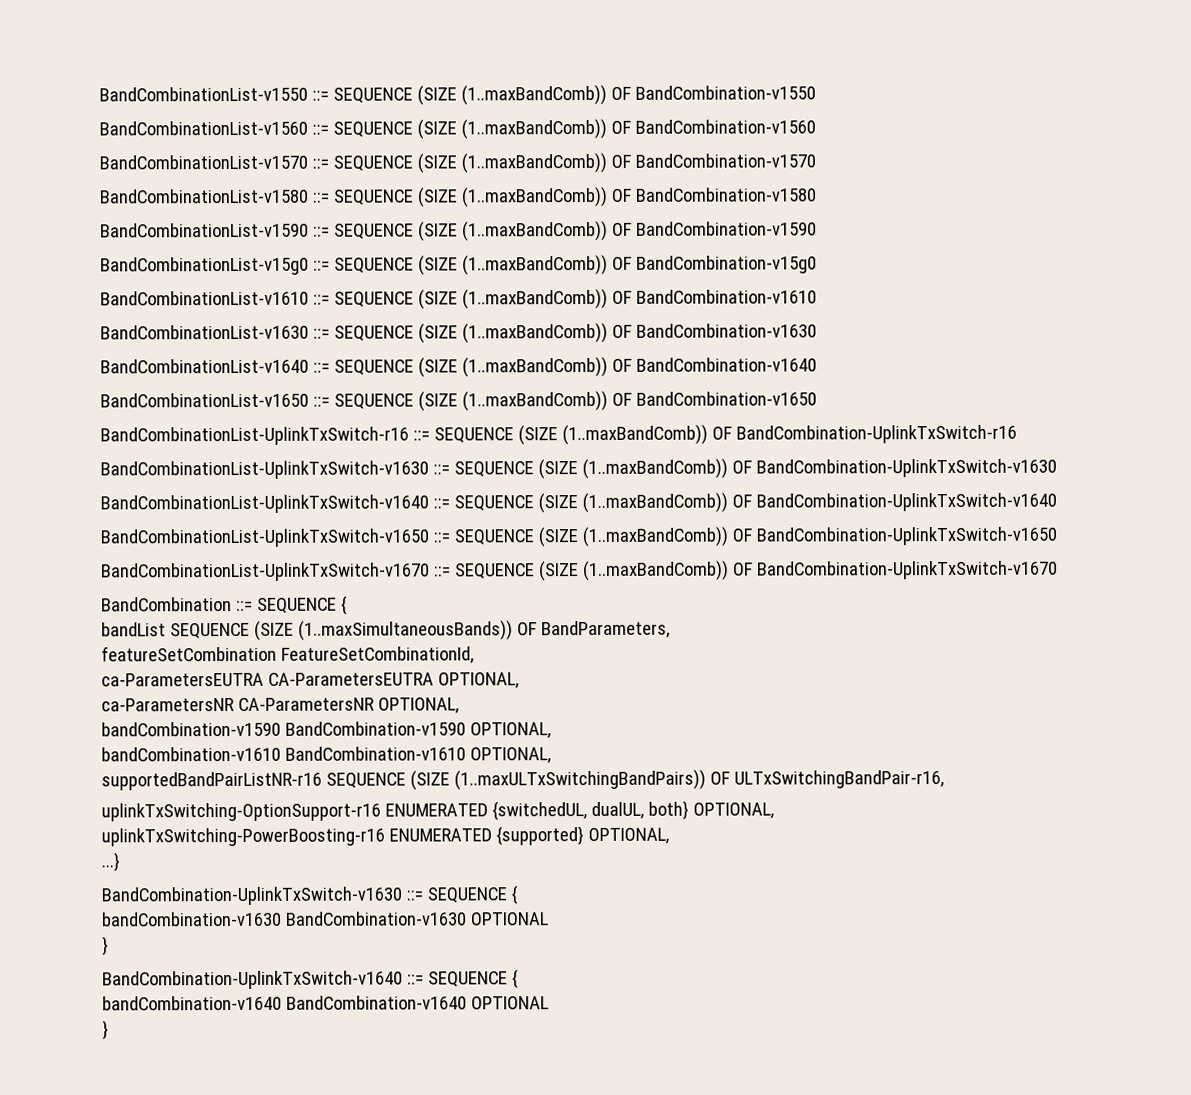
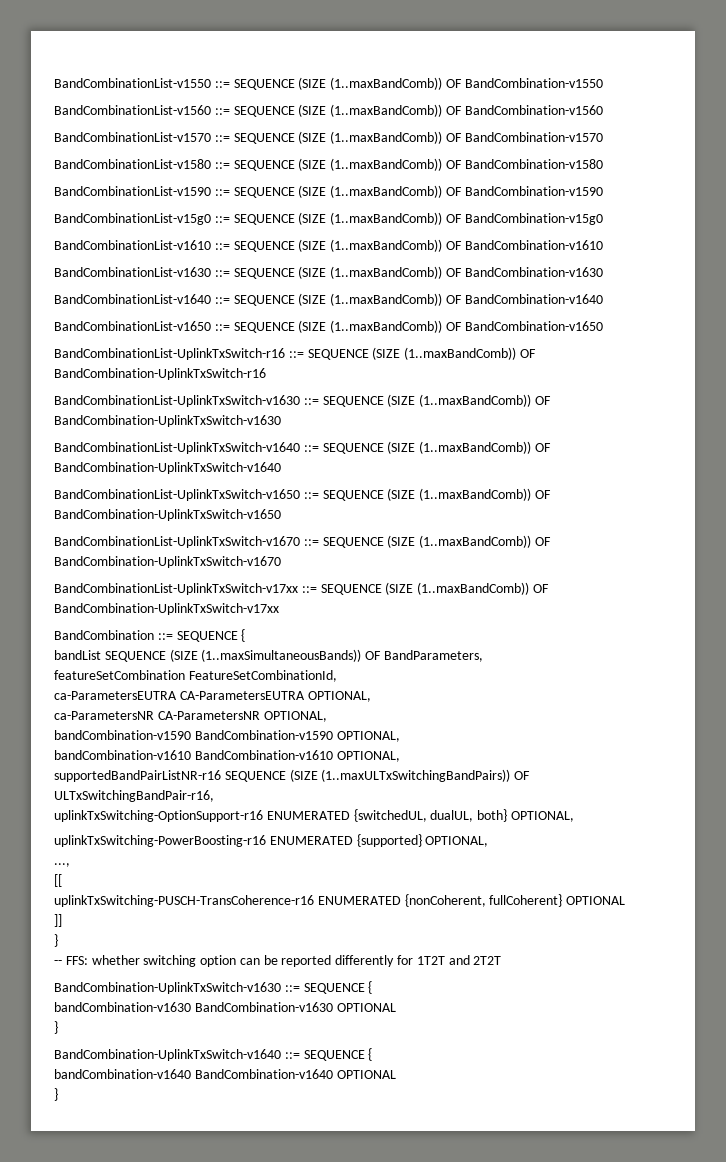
(1058, 570) none -> [54,582,549,595] [54,603,279,615] // BandCombinationList-UplinkTxSwitch-v17xx ::= SEQUENCE (SIZE (1..maxBandComb)) OF BandCombination-UplinkTxSwitch-v17xx
[101,852,120,872] ...} -> [54,863,70,867] [54,874,62,887] [54,894,626,907] [54,914,62,927] [54,934,58,947] [54,955,502,967] ..., // [[ // uplinkTxSwitching-PUSCH-TransCoherence-r16 ENUMERATED {nonCoherent, fullCoherent} OPTIONAL // ]] // } // -- FFS: whether switching option can be reported differently for 1T2T and 2T2T

